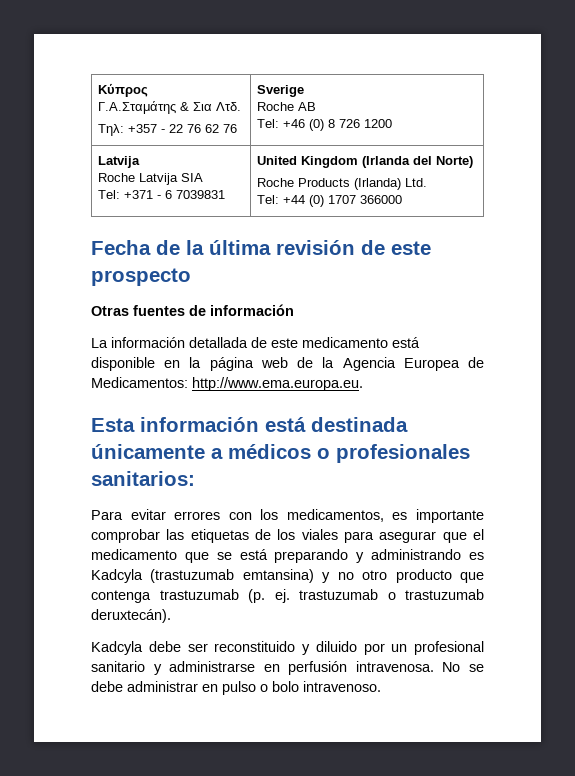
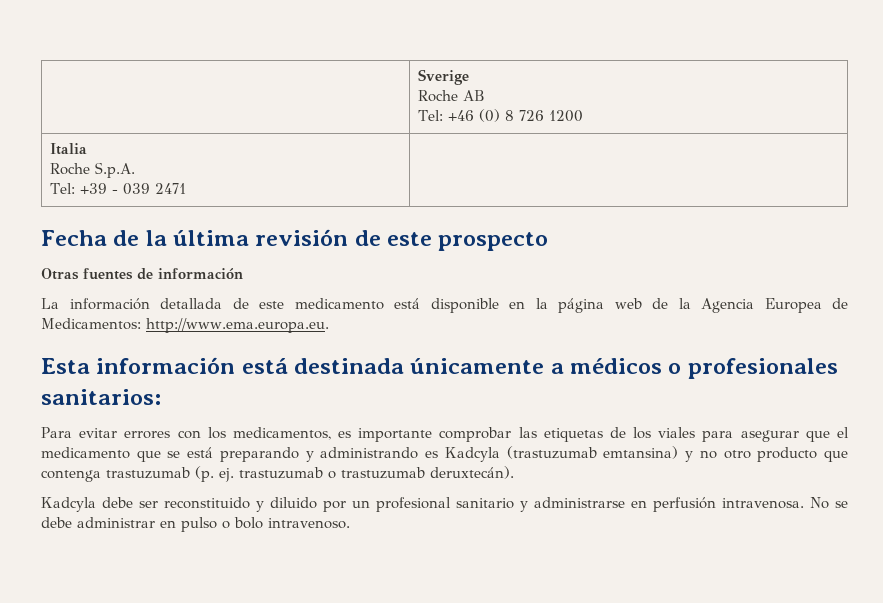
[98,83,149,97] [98,101,242,114] [98,124,238,136] Kύπρος // Γ.Α.Σταμάτης & Σια Λτδ. // Τηλ: +357 - 22 76 62 76 -> (418, 77) none
[98,156,141,168] [98,173,204,185] [98,190,226,199] [257,156,474,168] [257,178,428,190] [257,195,403,207] Latvija // Roche Latvija SIA // Tel: +371 - 6 7039831 | United Kingdom (Irlanda del Norte) // Roche Products (Irlanda) Ltd. // Tel: +44 (0) 1707 366000 -> [50,143,88,155] [50,162,136,178] [50,183,187,195] Italia // Roche S.p.A. // Tel: +39 - 039 2471 |

